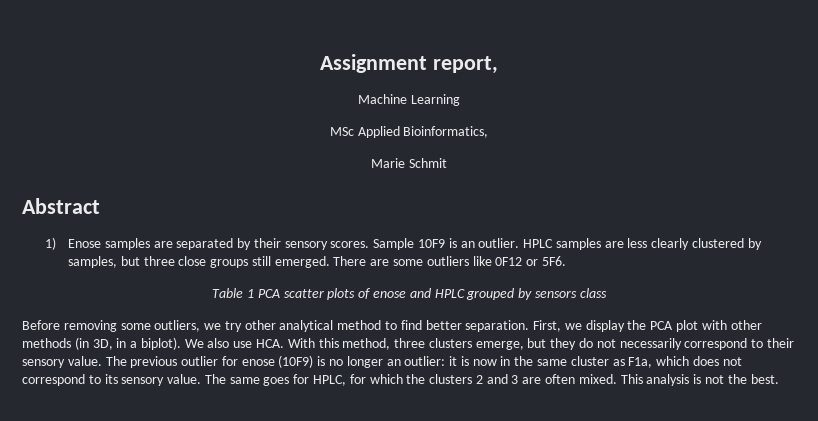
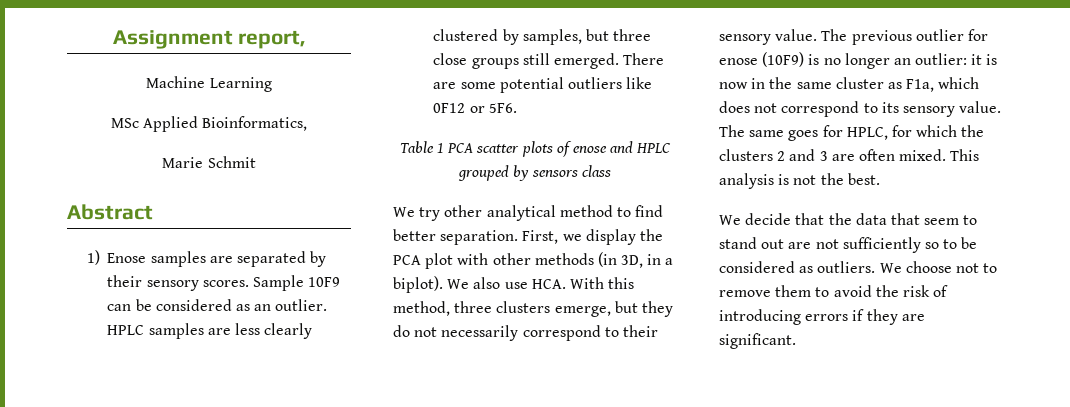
[448,238,457,248] is -> [107,299,250,311] can be considered as
(423, 262) none -> [499,77,564,93] potential
[22,320,222,332] Before removing some outliers, we -> [393,207,415,217] We
(779, 379) none -> [719,213,978,225] [719,237,978,253] [719,261,998,273] [719,285,949,297] [719,309,925,325] [719,333,796,349] // We decide that the data that seem to stand out are not sufficiently so to be considered as outliers. We choose not to remove them to avoid the risk of introducing errors if they are significant.

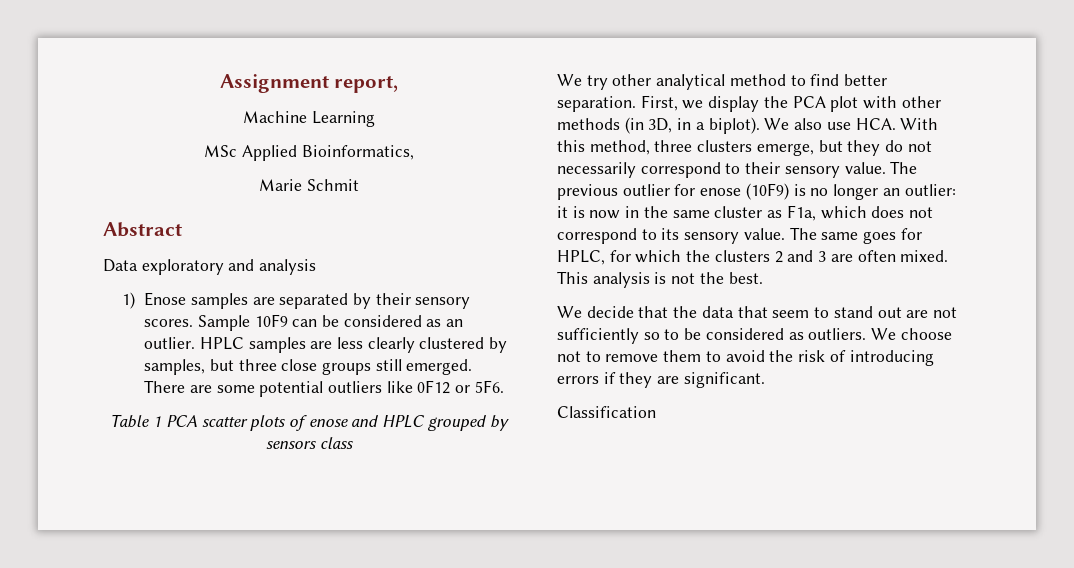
(153, 212) none -> [103,259,317,275] // Data exploratory and analysis
(796, 341) none -> [557,406,656,418] // Classification

